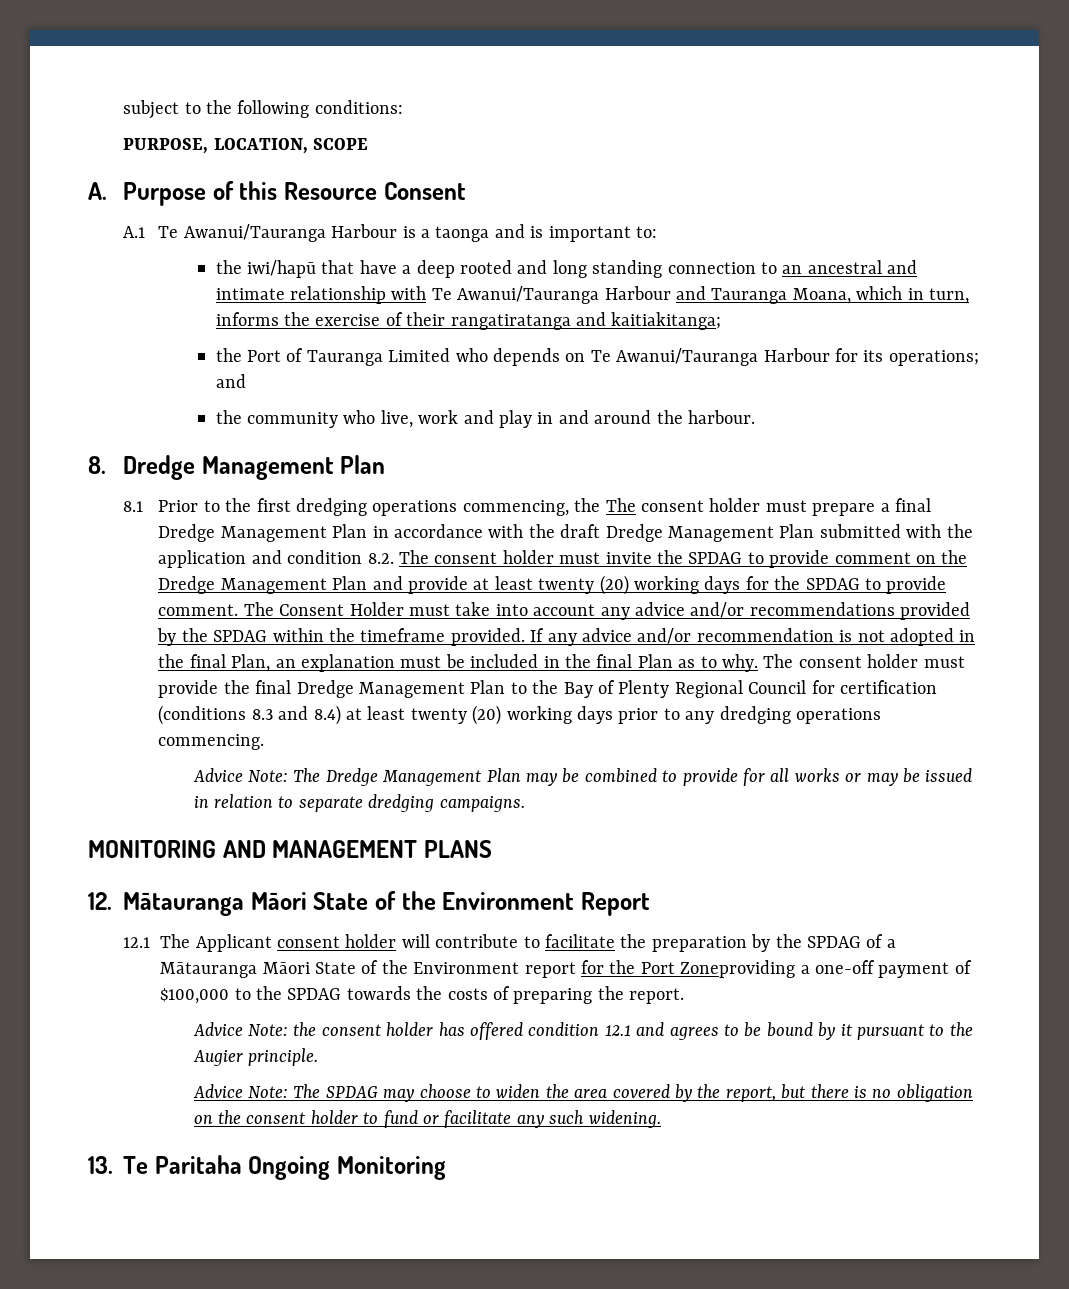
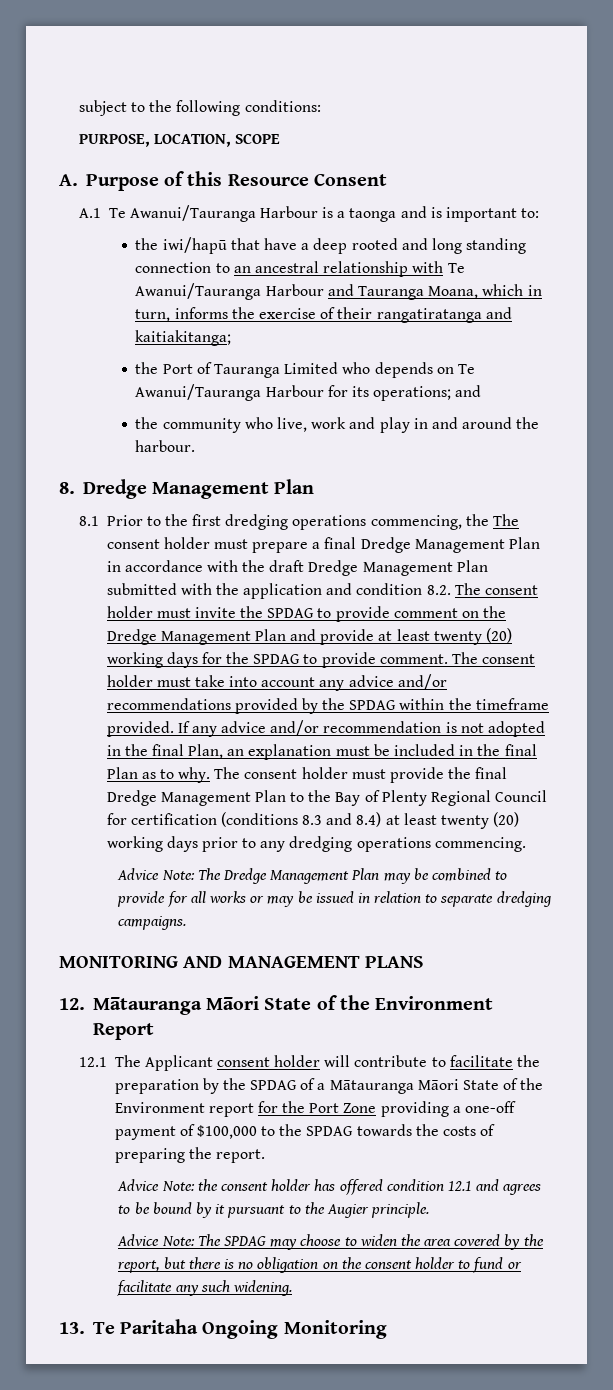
[887,260,918,274] [215,288,285,300] and intimate -> (320, 267) none
[279,602,404,616] Consent Holder -> [482,654,536,664] [106,675,153,687] consent holder
[680,960,796,978] Zoneproviding -> [343,1101,449,1117] Zone providing

